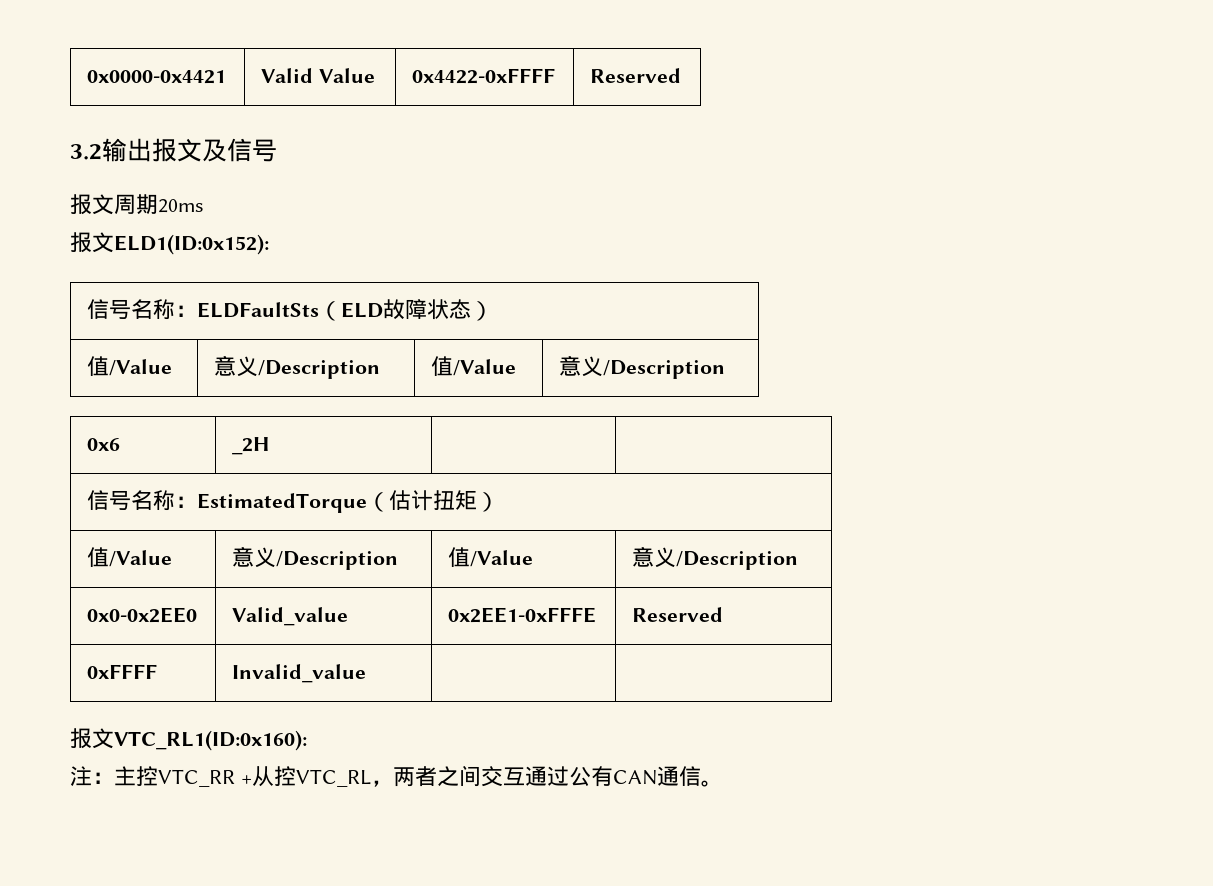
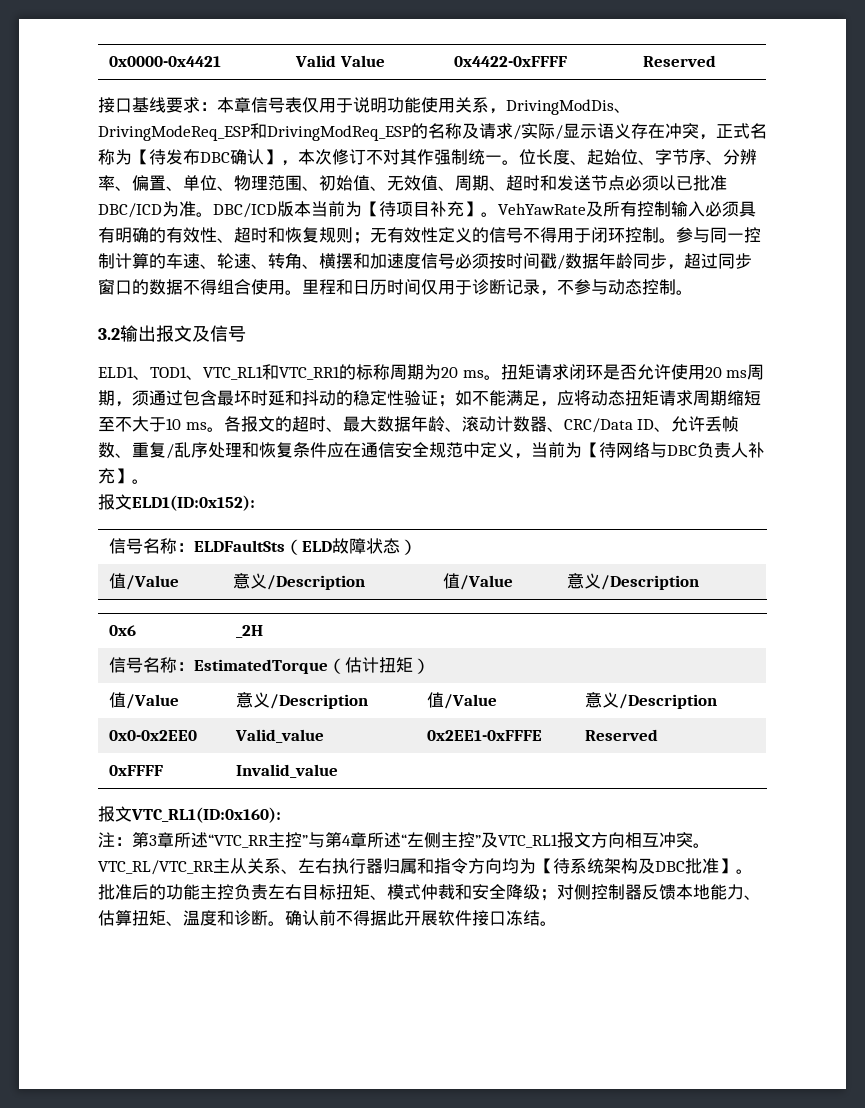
(682, 75) none -> [98,97,631,115] [98,123,767,141] [98,149,757,166] [98,175,727,191] [98,201,756,218] [98,227,761,244] [98,252,752,270] [98,279,693,296] // 接口基线要求：本章信号表仅用于说明功能使用关系，DrivingModDis、DrivingModeReq_ESP和DrivingModReq_ESP的名称及请求/实际/显示语义存在冲突，正式名称为【待发布DBC确认】，本次修订不对其作强制统一。位长度、起始位、字节序、分辨率、偏置、单位、物理范围、初始值、无效值、周期、超时和发送节点必须以已批准DBC/ICD为准。DBC/ICD版本当前为【待项目补充】。VehYawRate及所有控制输入必须具有明确的有效性、超时和恢复规则；无有效性定义的信号不得用于闭环控制。参与同一控制计算的车速、轮速、转角、横摆和加速度信号必须按时间戳/数据年龄同步，超过同步窗口的数据不得组合使用。里程和日历时间仅用于诊断记录，不参与动态控制。
[70,194,204,215] 报文周期20ms -> [98,364,765,380] [98,390,761,407] [98,415,740,433] [98,442,765,459] [98,468,149,484] ELD1、TOD1、VTC_RL1和VTC_RR1的标称周期为20 ms。扭矩请求闭环是否允许使用20 ms周期，须通过包含最坏时延和抖动的稳定性验证；如不能满足，应将动态扭矩请求周期缩短至不大于10 ms。各报文的超时、最大数据年龄、滚动计数器、CRC/Data ID、允许丢帧数、重复/乱序处理和恢复条件应在通信安全规范中定义，当前为【待网络与DBC负责人补充】。
[114,765,701,787] 主控VTC_RR +从控VTC_RL，两者之间交互通过公有CAN通信 -> [132,832,710,848] [98,858,753,875] [98,884,761,901] [98,910,540,926] 第3章所述“VTC_RR主控”与第4章所述“左侧主控”及VTC_RL1报文方向相互冲突。VTC_RL/VTC_RR主从关系、左右执行器归属和指令方向均为【待系统架构及DBC批准】。批准后的功能主控负责左右目标扭矩、模式仲裁和安全降级；对侧控制器反馈本地能力、估算扭矩、温度和诊断。确认前不得据此开展软件接口冻结

